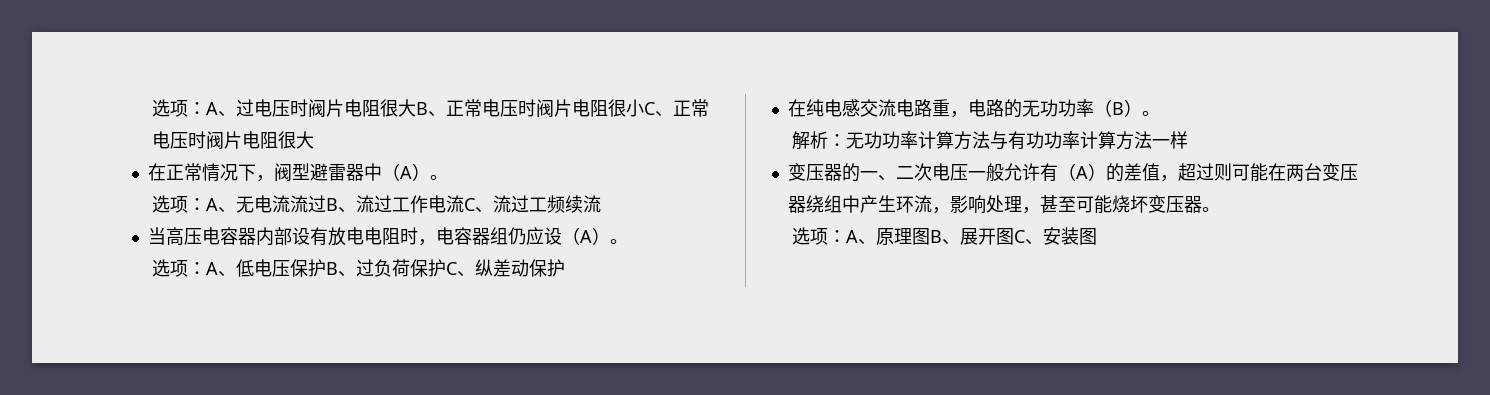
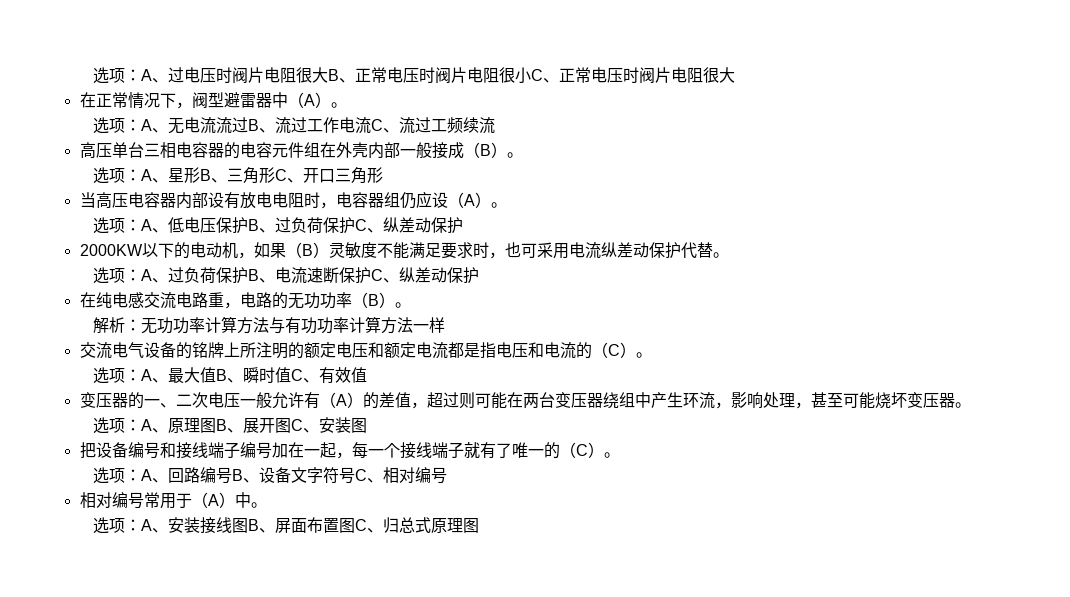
(602, 204) none -> [79,142,523,159] [93,167,384,184] // 高压单台三相电容器的电容元件组在外壳内部一般接成（B）。 // 选项：A、星形B、三角形C、开口三角形
(566, 268) none -> [79,242,729,259] [93,267,480,284] // 2000KW以下的电动机，如果（B）灵敏度不能满足要求时，也可采用电流纵差动保护代替。 // 选项：A、过负荷保护B、电流速断保护C、纵差动保护
(1189, 140) none -> [79,342,652,359] [93,367,368,384] // 交流电气设备的铭牌上所注明的额定电压和额定电流都是指电压和电流的（C）。 // 选项：A、最大值B、瞬时值C、有效值
(1098, 236) none -> [79,442,620,459] [93,467,448,484] [79,492,267,509] [93,517,480,534] // 把设备编号和接线端子编号加在一起，每一个接线端子就有了唯一的（C）。 // 选项：A、回路编号B、设备文字符号C、相对编号 // 相对编号常用于（A）中。 // 选项：A、安装接线图B、屏面布置图C、归总式原理图

